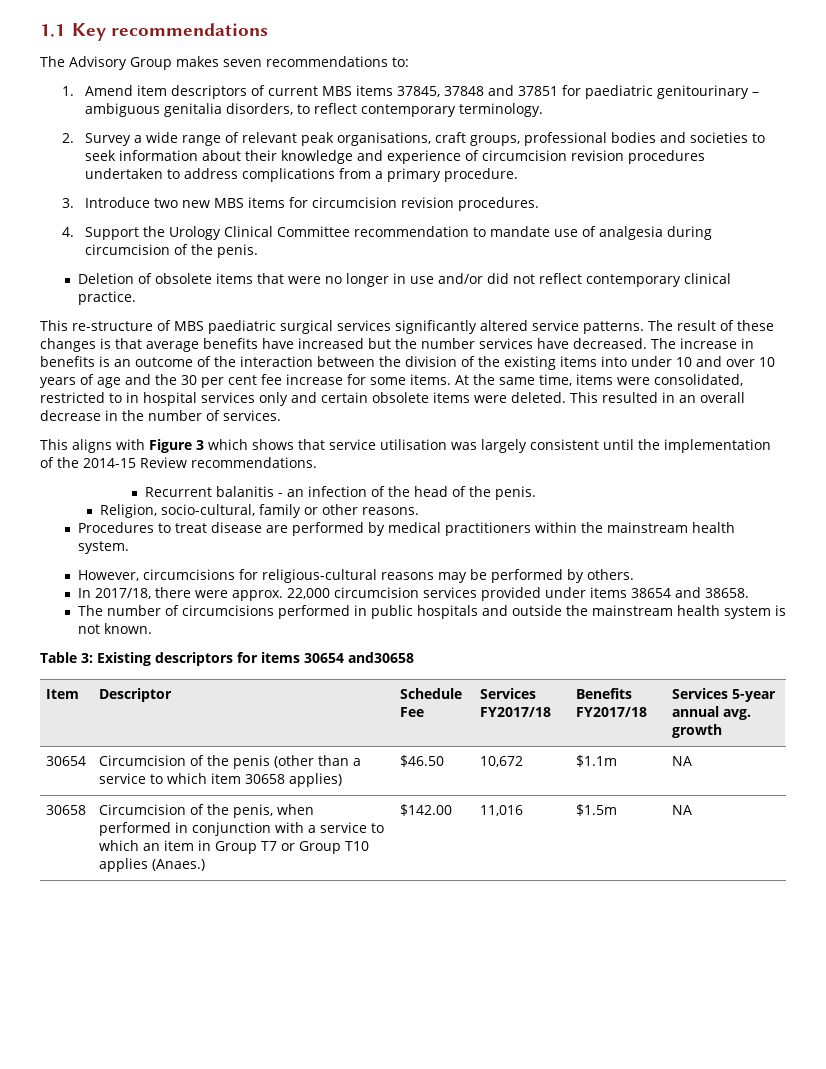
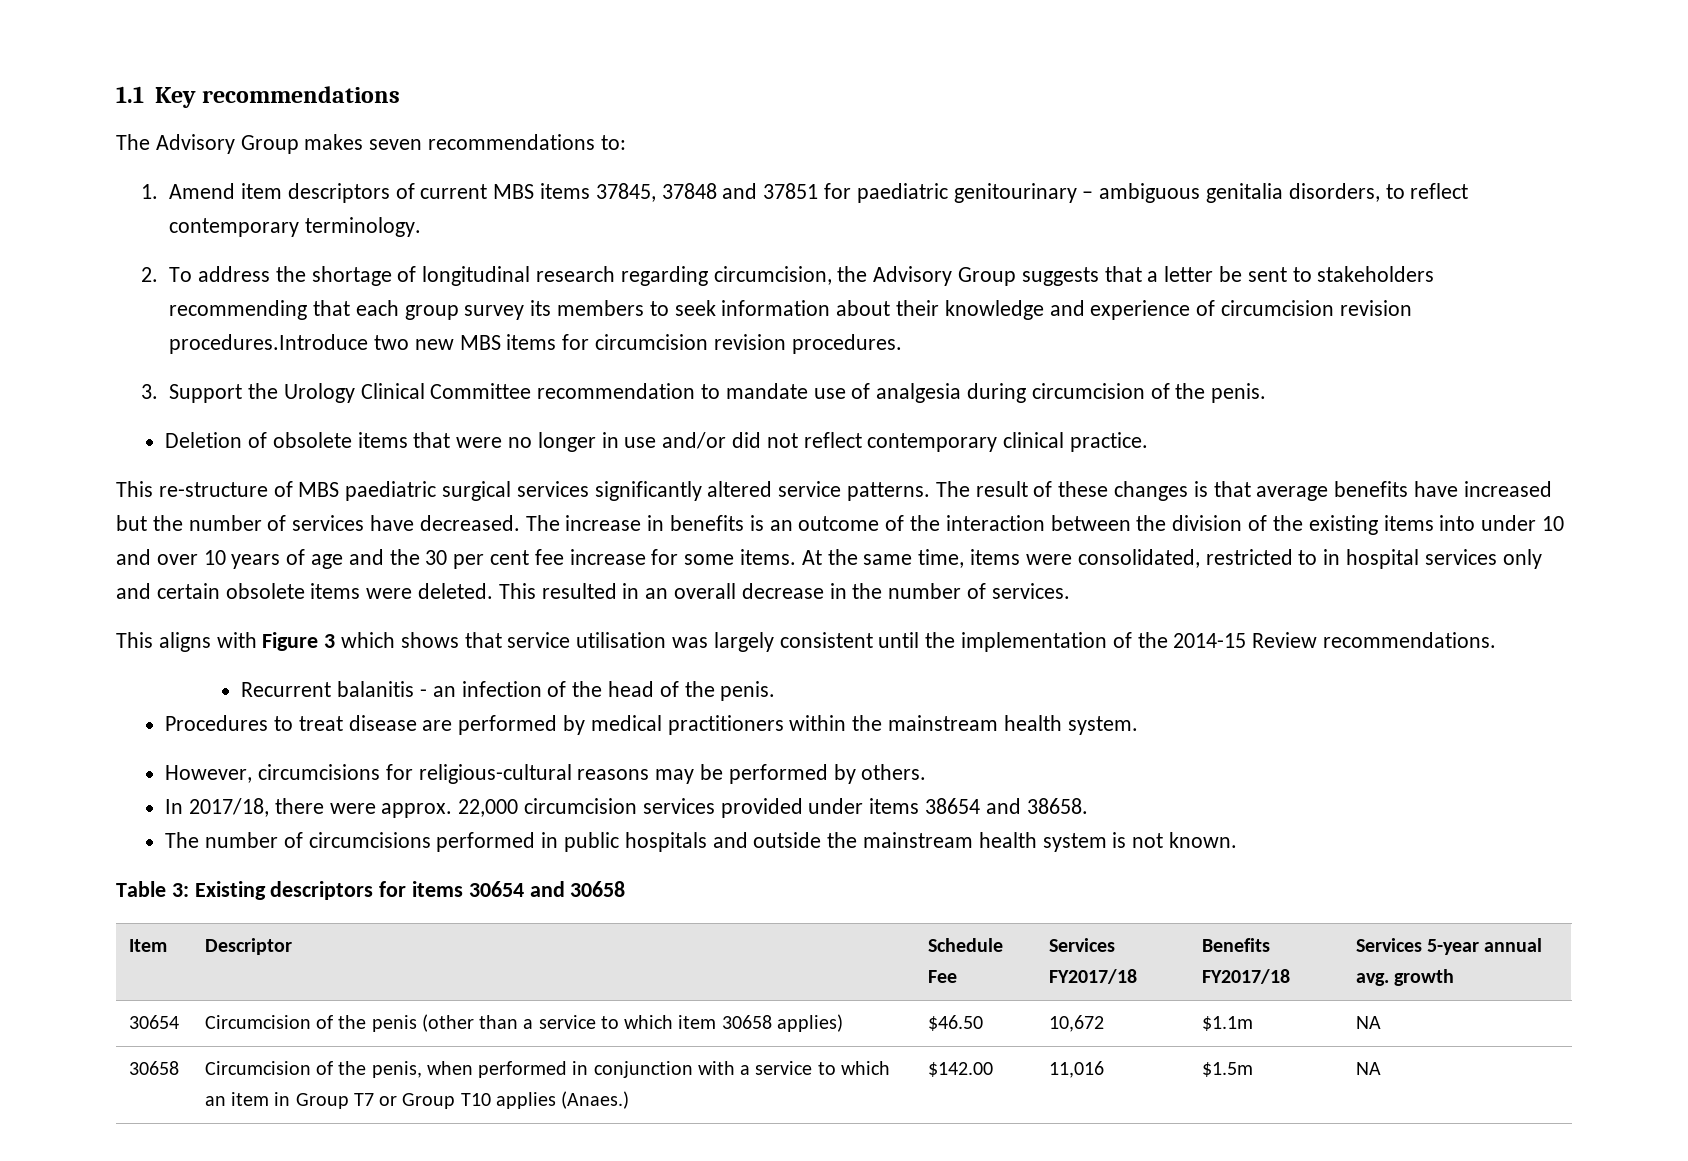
[84,132,748,146] Survey a wide range of relevant peak organisations, craft groups, professional bodies and societies -> [169,266,1435,286] [169,300,645,320] To address the shortage of longitudinal research regarding circumcision, the Advisory Group suggests that a letter be sent to stakeholders recommending that each group survey its members
[627,150,705,164] [84,168,518,182] [62,197,150,208] procedures undertaken to address complications from a primary procedure. // 3. Introduce -> [169,334,369,354] procedures.Introduce
[62,227,75,237] 4. -> [141,384,159,399] 3.
(475, 343) none -> [267,515,287,531] of
[99,504,419,518] // Religion, socio-cultural, family or other reasons. -> (776, 691) none
[347,652,414,663] and30658 -> [529,881,626,897] and 30658

